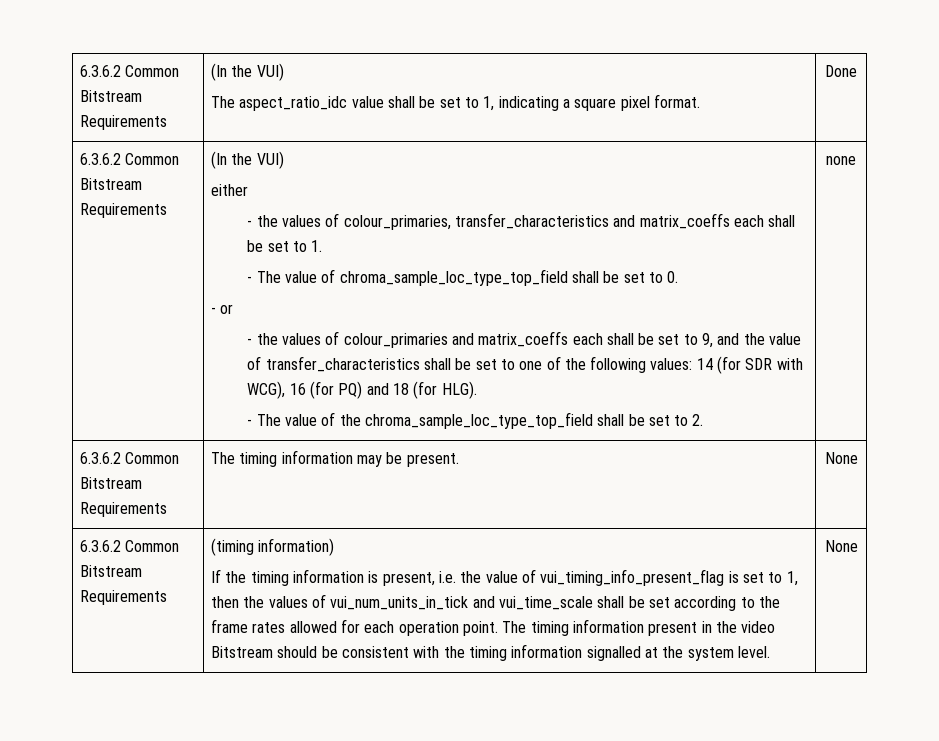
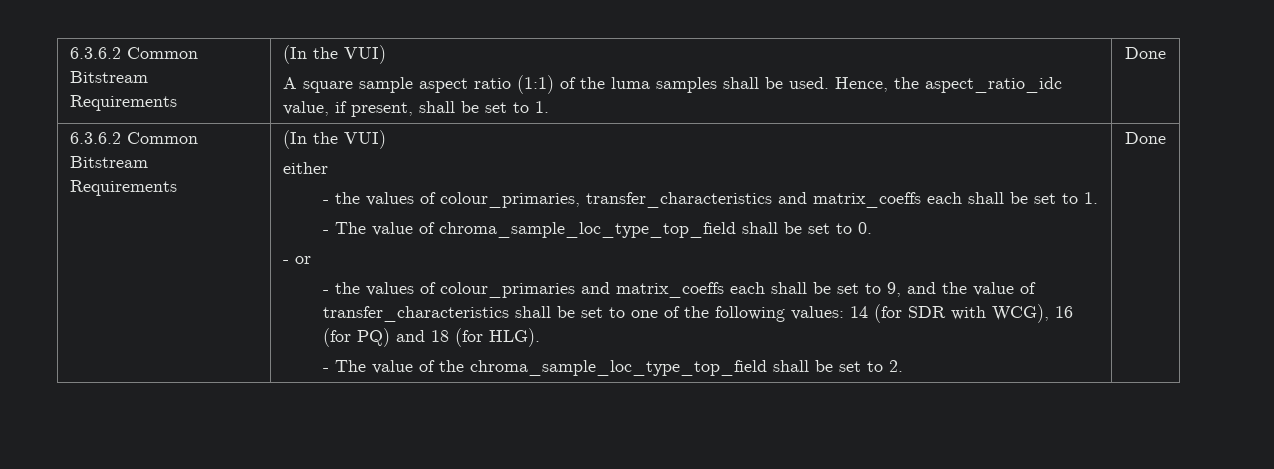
[80,65,180,77] [80,90,143,102] [80,115,168,130] [211,63,284,81] [211,94,700,111] 6.3.6.2 Common Bitstream Requirements | (In the VUI) // The aspect_ratio_idc value shall be set to 1, indicating a square pixel format. -> [69,47,198,59] [69,71,148,83] [69,95,177,111] [282,45,386,64] [282,75,1062,94] [282,101,549,117] 6.3.6.2 Common Bitstream Requirements | (In the VUI) // A square sample aspect ratio (1:1) of the luma samples shall be used. Hence, the aspect_ratio_idc value, if present, shall be set to 1.
[826,156,856,165] [80,452,180,464] [80,477,143,489] [80,502,168,517] [211,450,459,467] [824,452,858,464] [80,540,180,552] [80,565,143,577] [80,590,168,605] [211,538,335,556] [211,569,798,586] [211,594,780,611] [211,619,776,636] [211,644,770,661] [824,540,858,552] none // 6.3.6.2 Common Bitstream Requirements | The timing information may be present. | None // 6.3.6.2 Common Bitstream Requirements | (timing information) // If the timing information is present, i.e. the value of vui_timing_info_present_flag is set to 1, then the values of vui_num_units_in_tick and vui_time_scale shall be set according to the frame rates allowed for each operation point. The timing information present in the video Bitstream should be consistent with the timing information signalled at the system level. | None -> [1125,132,1166,144] Done

